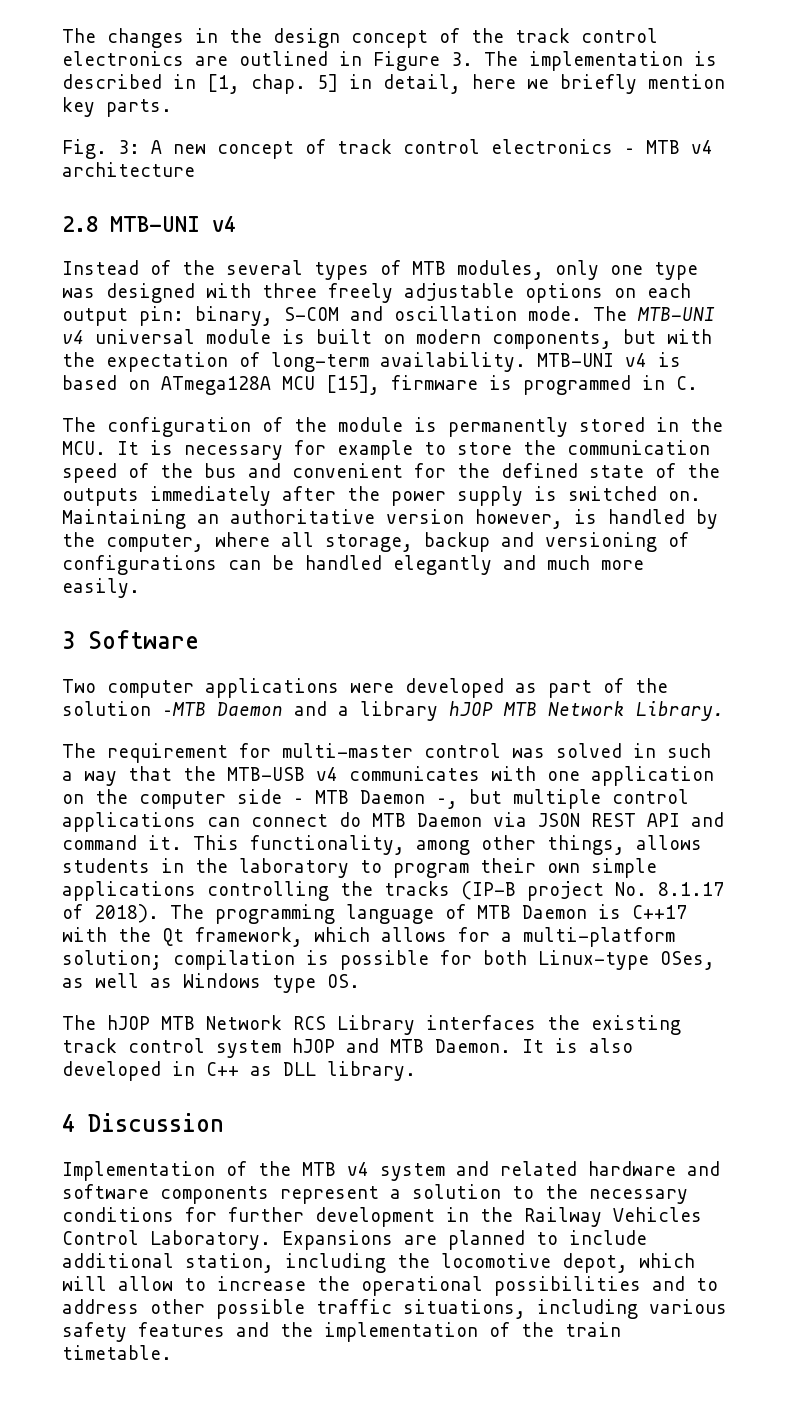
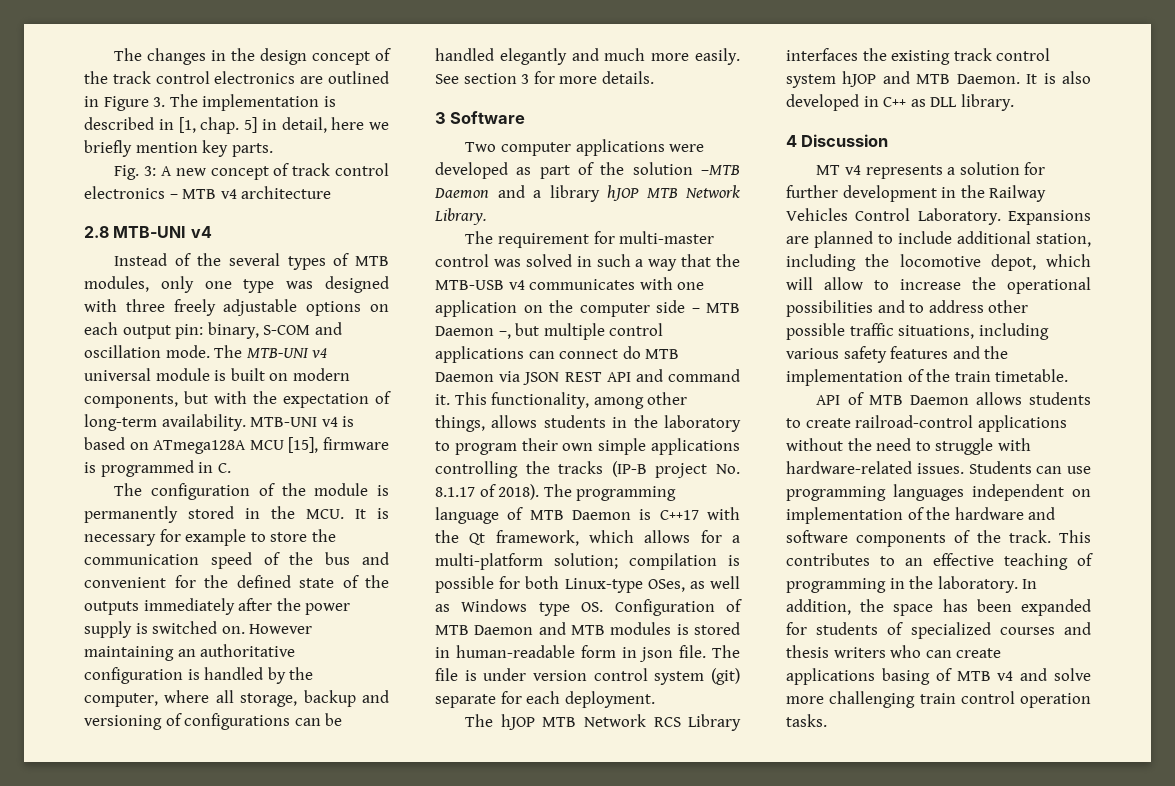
[62,509,563,529] Maintaining an authoritative version however, -> [249,624,313,634] [84,644,296,661] [84,667,183,684] However maintaining an authoritative configuration
(140, 588) none -> [435,71,654,84] See section 3 for more details.
(360, 981) none -> [614,599,742,616] [435,622,740,635] [435,645,740,662] [435,668,740,685] [435,691,655,708] Configuration of MTB Daemon and MTB modules is stored in human-readable form in json file. The file is under version control system (git) separate for each deployment.
[62,1161,720,1181] [62,1184,688,1204] [62,1207,174,1222] Implementation of the MTB v4 system and related hardware and software components represent a solution to the necessary conditions -> [816,162,1020,179] MT v4 represents a solution
(172, 1352) none -> [816,392,1091,405] [786,415,1067,432] [786,438,1031,455] [786,461,1091,474] [786,484,1091,501] [786,507,1056,524] [786,530,1091,547] [786,553,1093,570] [786,576,1038,593] [786,599,1091,616] [786,622,1091,639] [786,645,1002,658] [786,668,1091,685] [786,691,1091,708] [786,714,827,727] // API of MTB Daemon allows students to create railroad-control applications without the need to struggle with hardware-related issues. Students can use programming languages independent on implementation of the hardware and software components of the track. This contributes to an effective teaching of programming in the laboratory. In addition, the space has been expanded for students of specialized courses and thesis writers who can create applications basing of MTB v4 and solve more challenging train control operation tasks.

